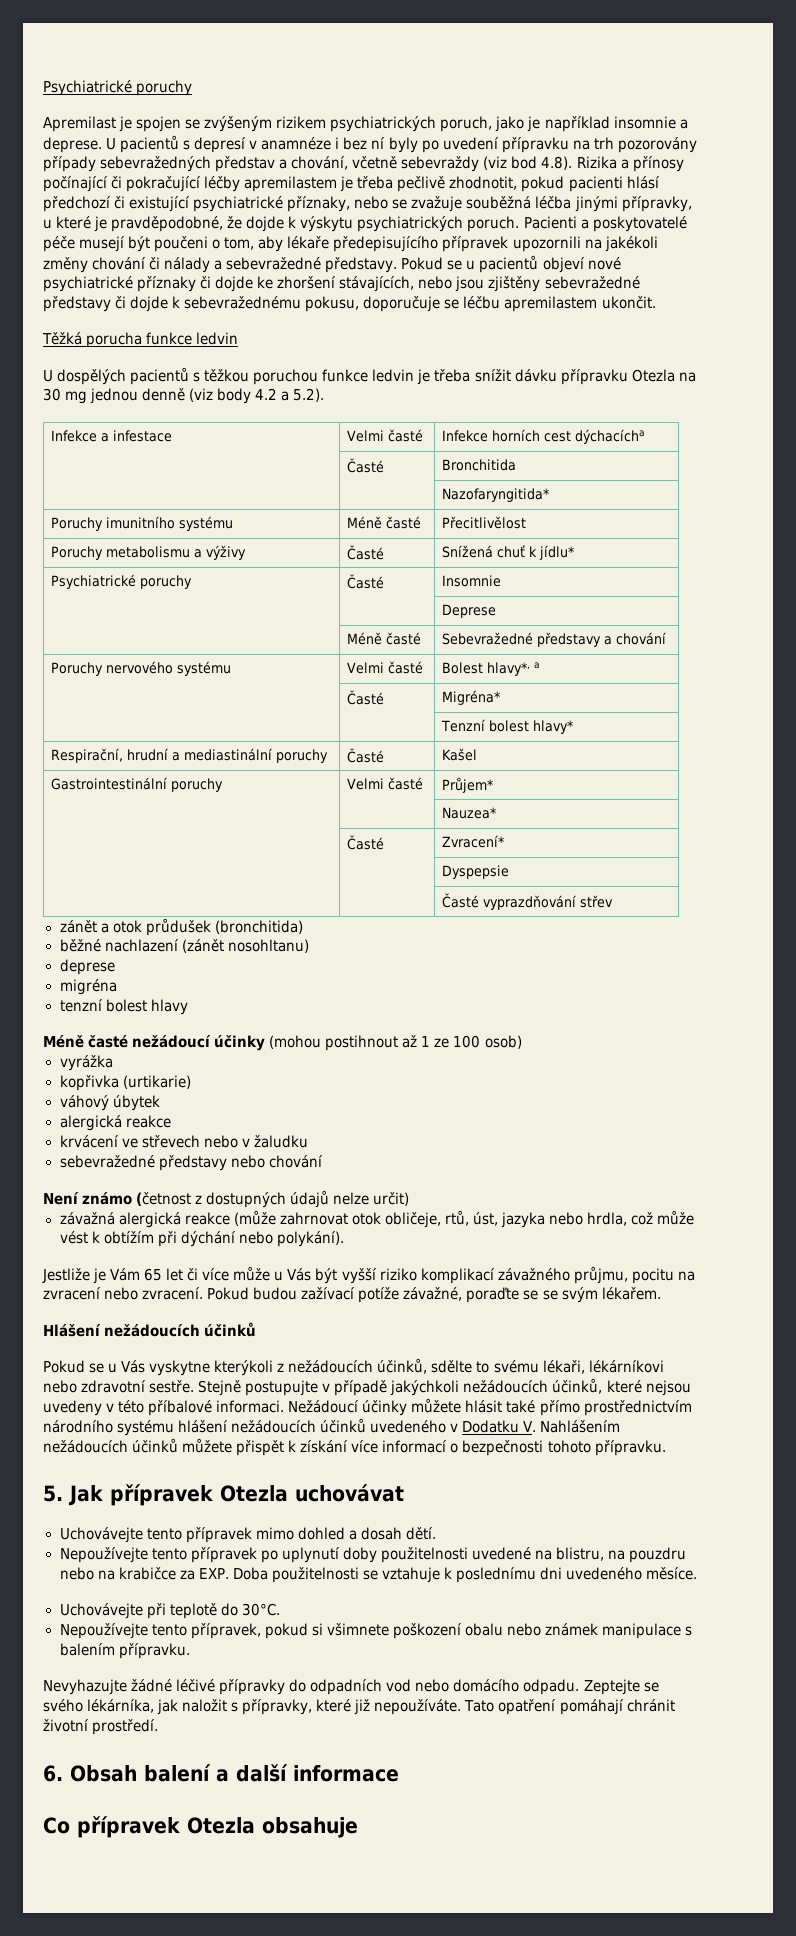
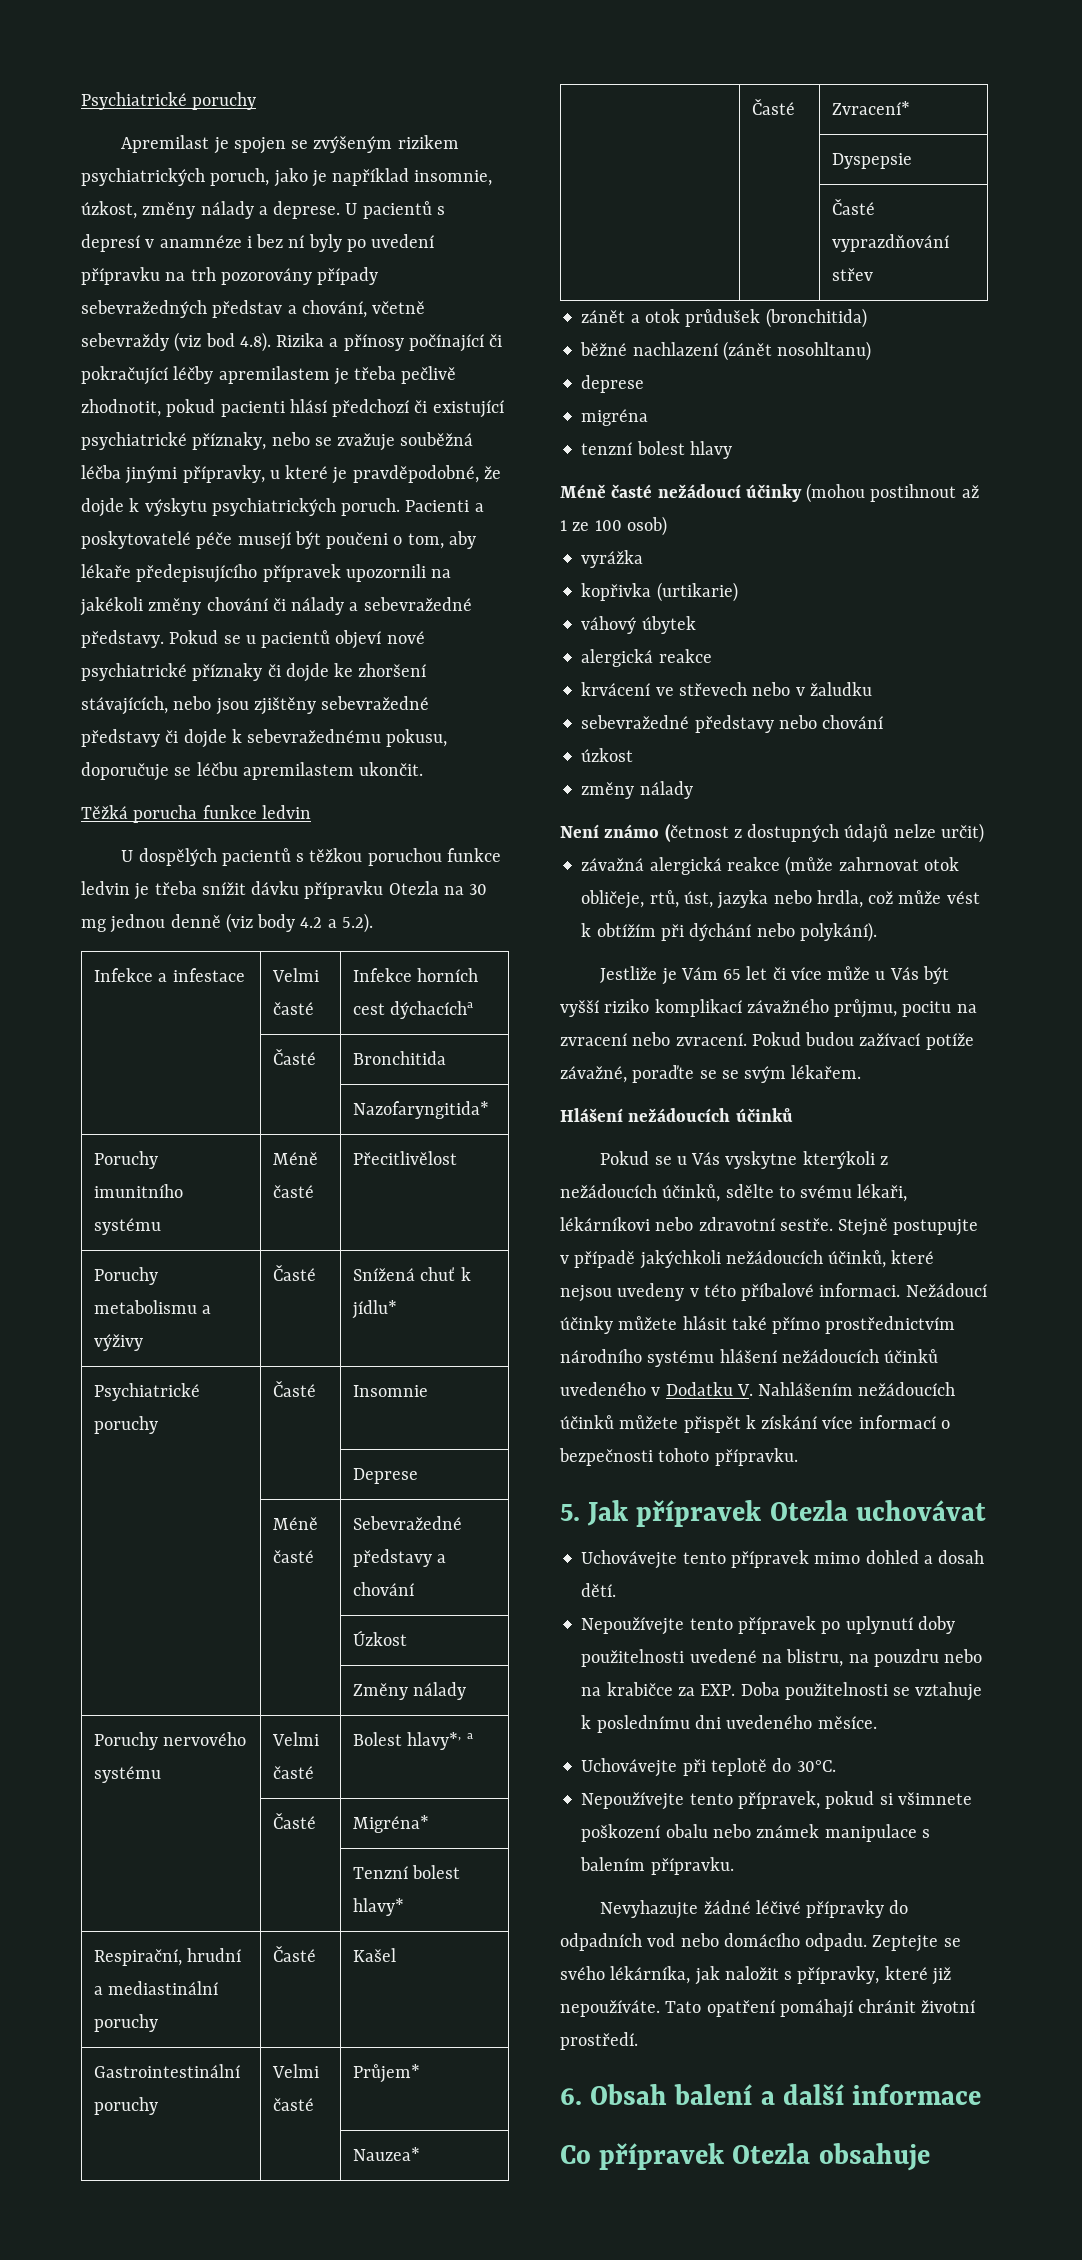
[613,116,676,129] insomnie -> [414,170,493,186] [81,201,254,219] insomnie, úzkost, změny nálady
(667, 638) none -> [353,1630,408,1646] [353,1682,467,1700] // | | Úzkost // | | Změny nálady
(323, 1161) none -> [581,748,634,762] [581,781,693,799] // úzkost // změny nálady

